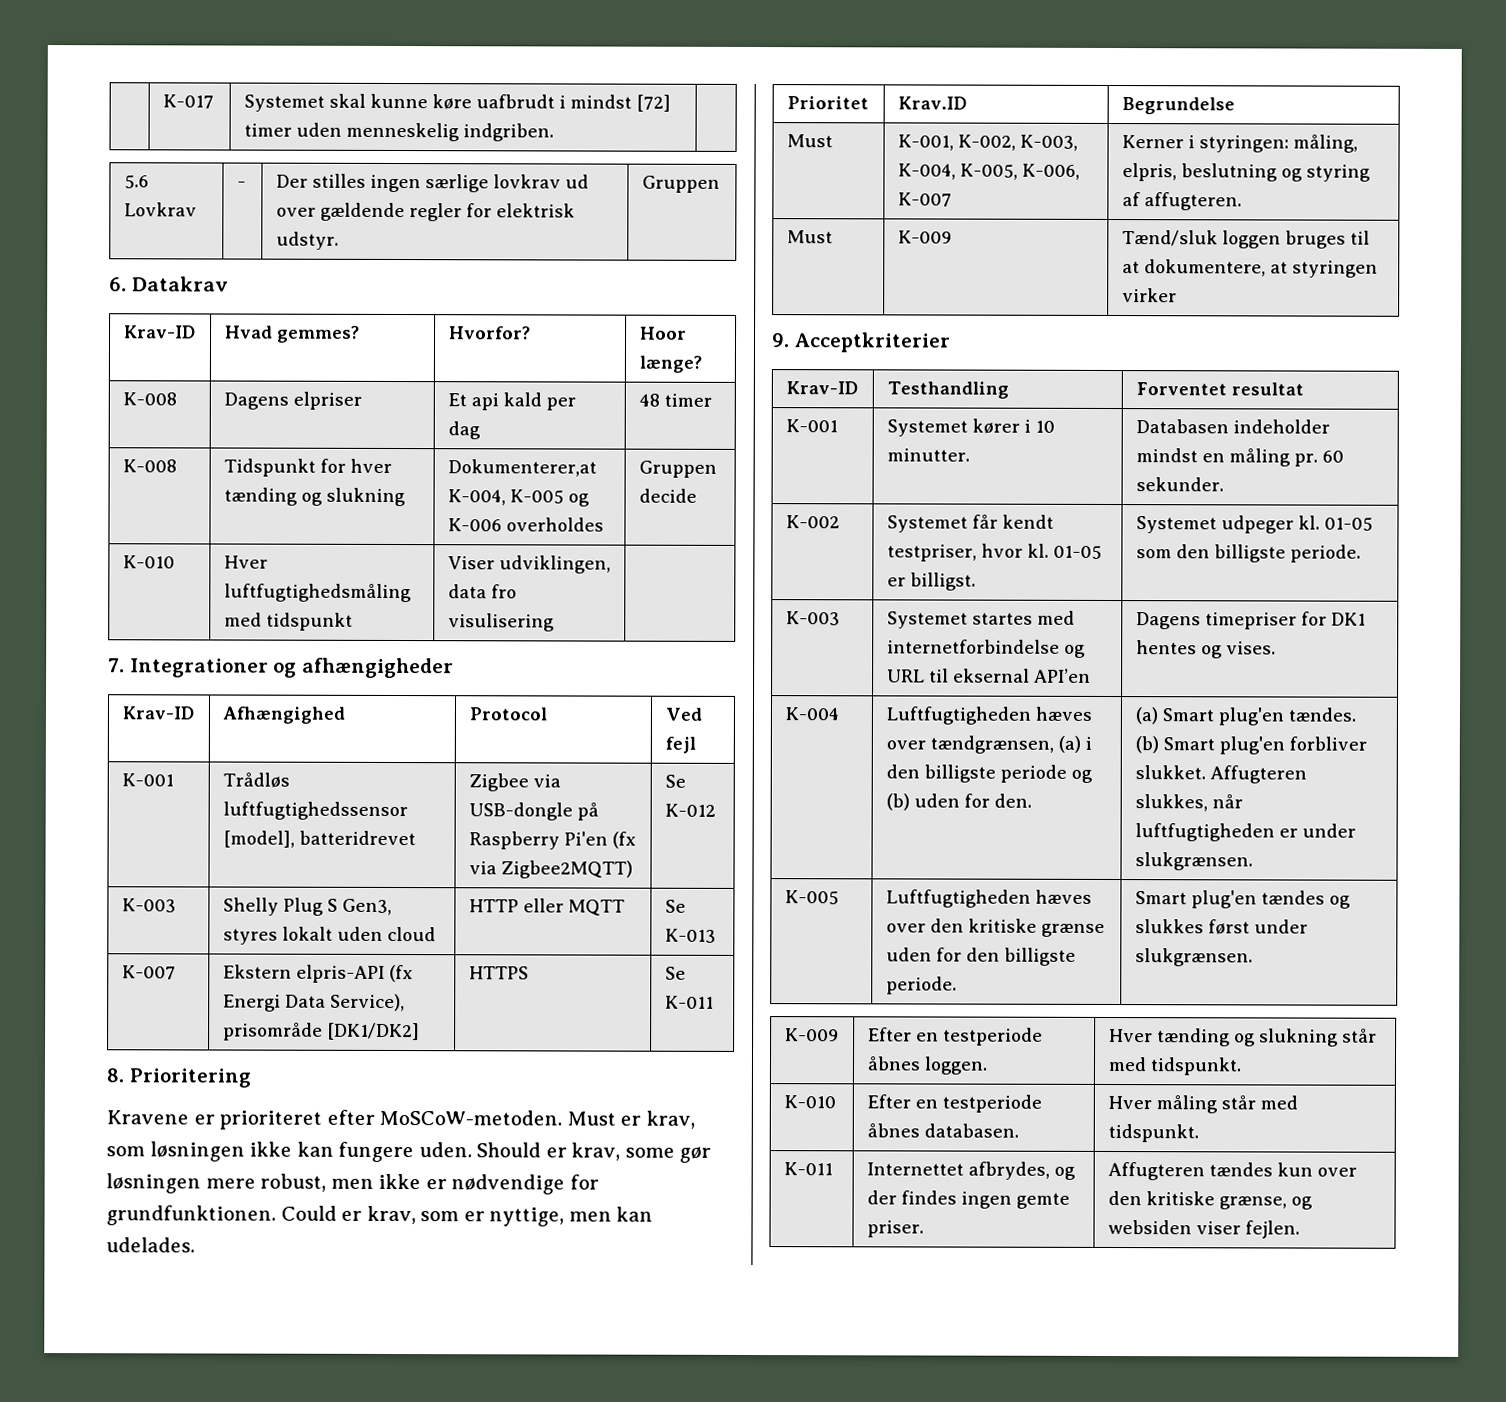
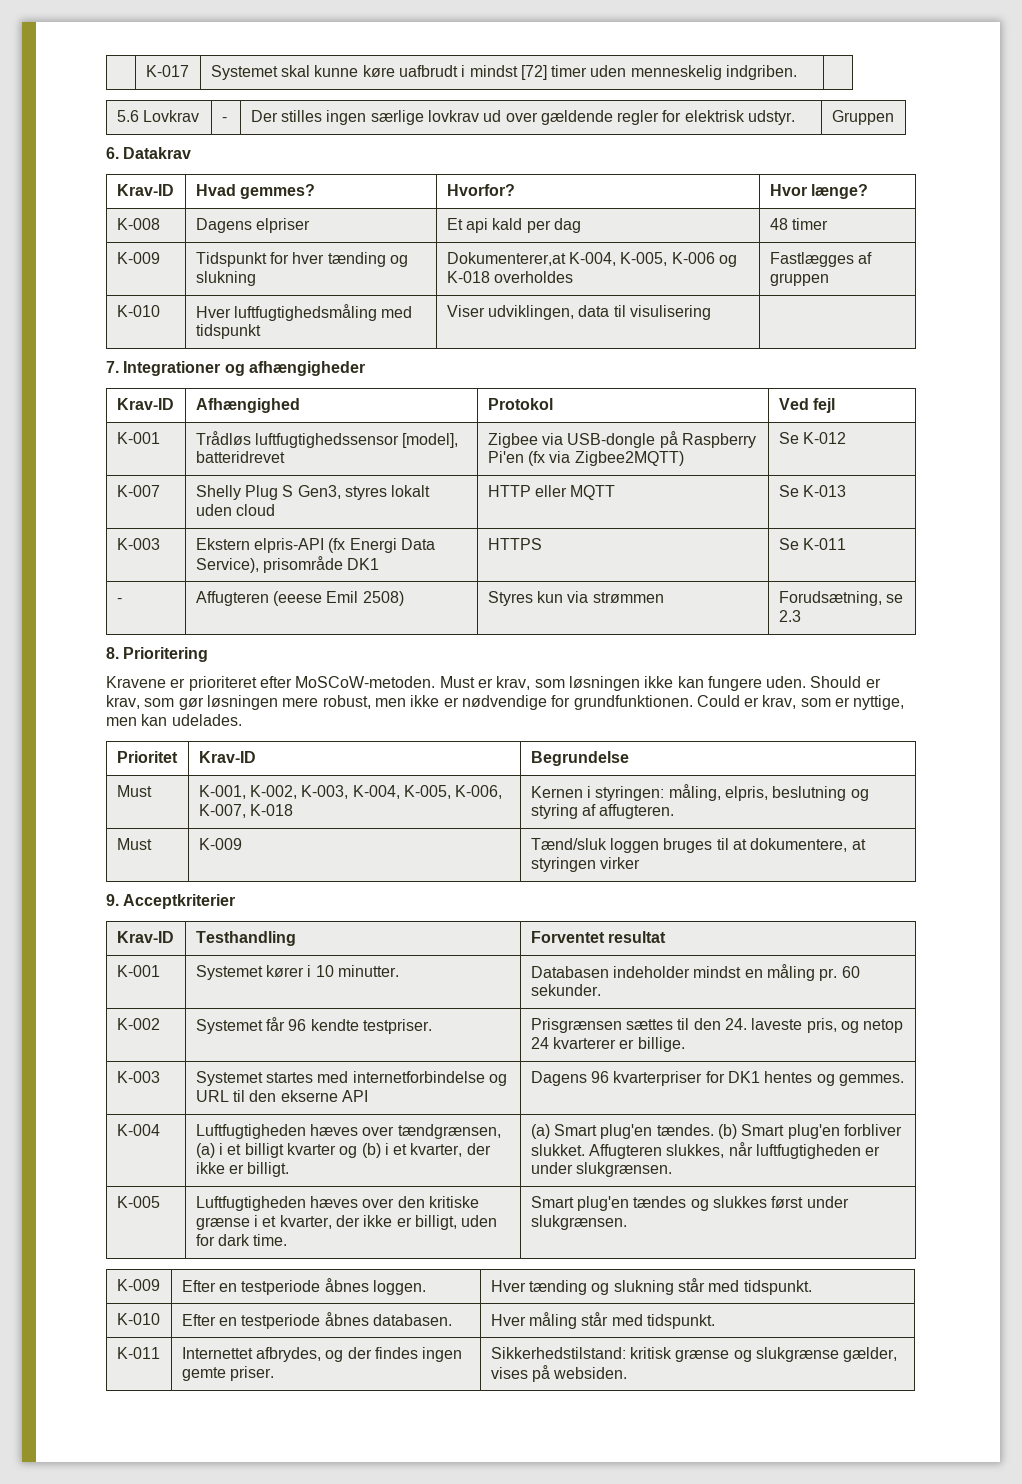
[639,326,687,340] Hoor -> [769,184,807,196] Hvor
[122,459,177,473] K-008 -> [116,252,160,264] K-009
[509,489,590,507] [447,517,604,532] [638,460,717,478] [638,488,697,503] K-005 og K-006 overholdes | Gruppen decide -> [620,252,737,267] [446,271,573,283] [769,252,872,267] [769,273,829,286] K-005, K-006 og K-018 overholdes | Fastlægges af gruppen
[490,584,517,599] fro -> [613,305,626,317] til
[468,707,547,721] Protocol -> [487,398,553,410] Protokol
[121,898,176,913] K-003 -> [116,485,160,497] K-007
[121,965,176,980] K-007 -> [116,538,160,550] K-003
[326,1022,420,1041] [DK1/DK2] -> [347,558,380,570] DK1
(714, 1002) none -> [116,598,122,603] [195,591,404,606] [487,591,664,606] [778,591,903,606] [778,610,801,622] // - | Affugteren (eeese Emil 2508) | Styres kun via strømmen | Forudsætning, se 2.3
[624,1147,675,1158] some -> [144,698,175,707] som
[897,96,967,110] Krav.ID -> [198,751,256,763] Krav-ID
[897,192,952,207] [1121,135,1184,149] K-007 | Kerner -> [198,804,293,818] [530,786,583,798] K-007, K-018 | Kernen
[1001,514,1054,529] [886,543,1102,562] [886,572,976,591] [1135,515,1373,534] [1135,544,1361,563] kendt testpriser, hvor kl. 01-05 er billigst. | Systemet udpeger kl. 01-05 som den billigste periode. -> [288,1019,432,1034] [530,1018,904,1033] [530,1037,685,1052] 96 kendte testpriser. | Prisgrænsen sættes til den 24. laveste pris, og netop 24 kvarterer er billige.
[952,668,1091,683] [1135,612,1297,630] eksernal API’en | Dagens timepriser -> [249,1090,368,1102] [530,1071,703,1086] den ekserne API | Dagens 96 kvarterpriser
[1225,641,1276,655] vises. -> [838,1074,904,1086] gemmes.
[885,764,1093,783] [885,793,1032,811] den billigste periode og (b) uden for den. -> [227,1143,491,1158] [195,1162,290,1177] et billigt kvarter og (b) i et kvarter, der ikke er billigt.
[885,947,1076,966] [885,976,957,995] uden for den billigste periode. -> [253,1215,498,1230] [195,1234,288,1246] i et kvarter, der ikke er billigt, uden for dark time.
[1107,1161,1357,1181] [1107,1190,1313,1210] [1107,1219,1300,1239] Affugteren tændes kun over den kritiske grænse, og websiden viser fejlen. -> [490,1347,898,1362] [490,1365,628,1382] Sikkerhedstilstand: kritisk grænse og slukgrænse gælder, vises på websiden.

